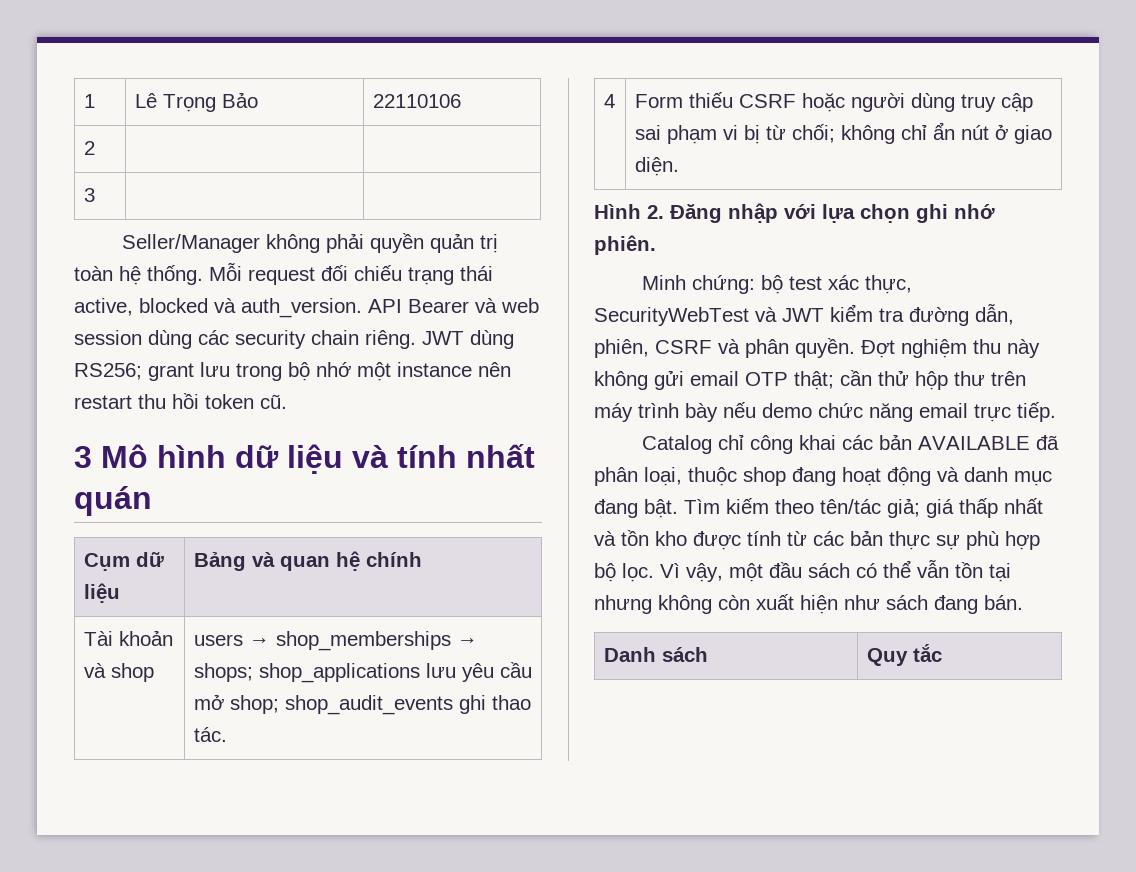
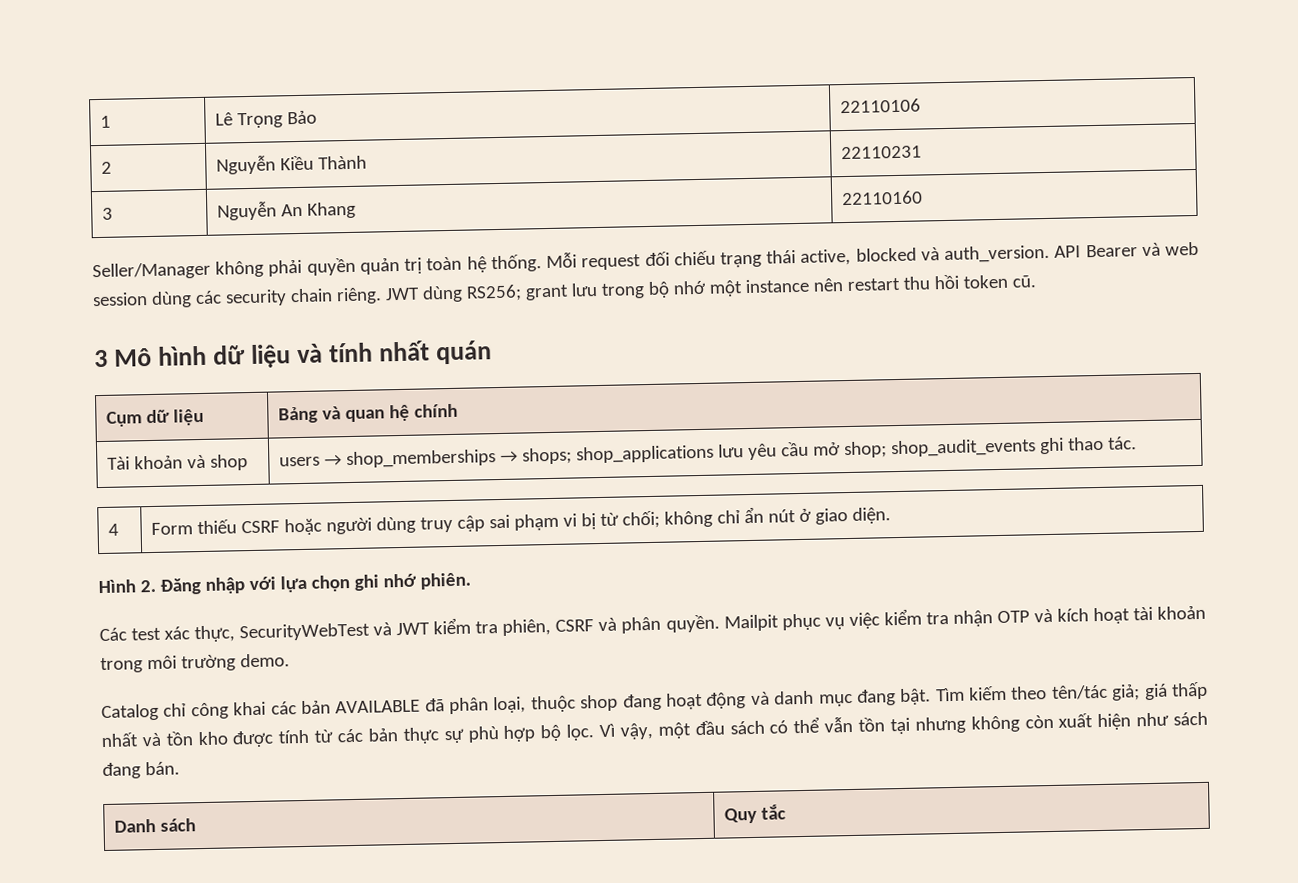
[83,188,95,202] | // 3 | | -> [215,155,367,175] [840,145,922,160] [101,207,113,220] [216,201,356,221] [841,190,923,206] Nguyễn Kiều Thành | 22110231 // 3 | Nguyễn An Khang | 22110160
[641,275,783,294] Minh chứng: bộ -> [99,627,127,642] Các
[909,304,1014,326] đường dẫn, -> (499, 627) none
[861,339,1040,358] [594,370,1026,390] [594,402,1056,422] Đợt nghiệm thu này không gửi email OTP thật; cần thử hộp thư trên máy trình bày nếu demo chức năng email trực tiếp. -> [723,605,1206,632] [100,653,290,674] Mailpit phục vụ việc kiểm tra nhận OTP và kích hoạt tài khoản trong môi trường demo.

